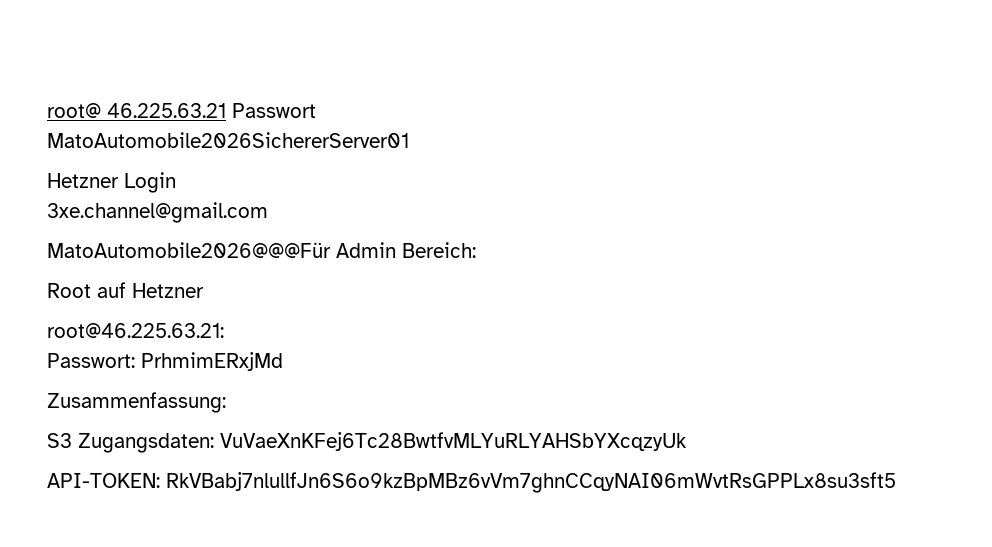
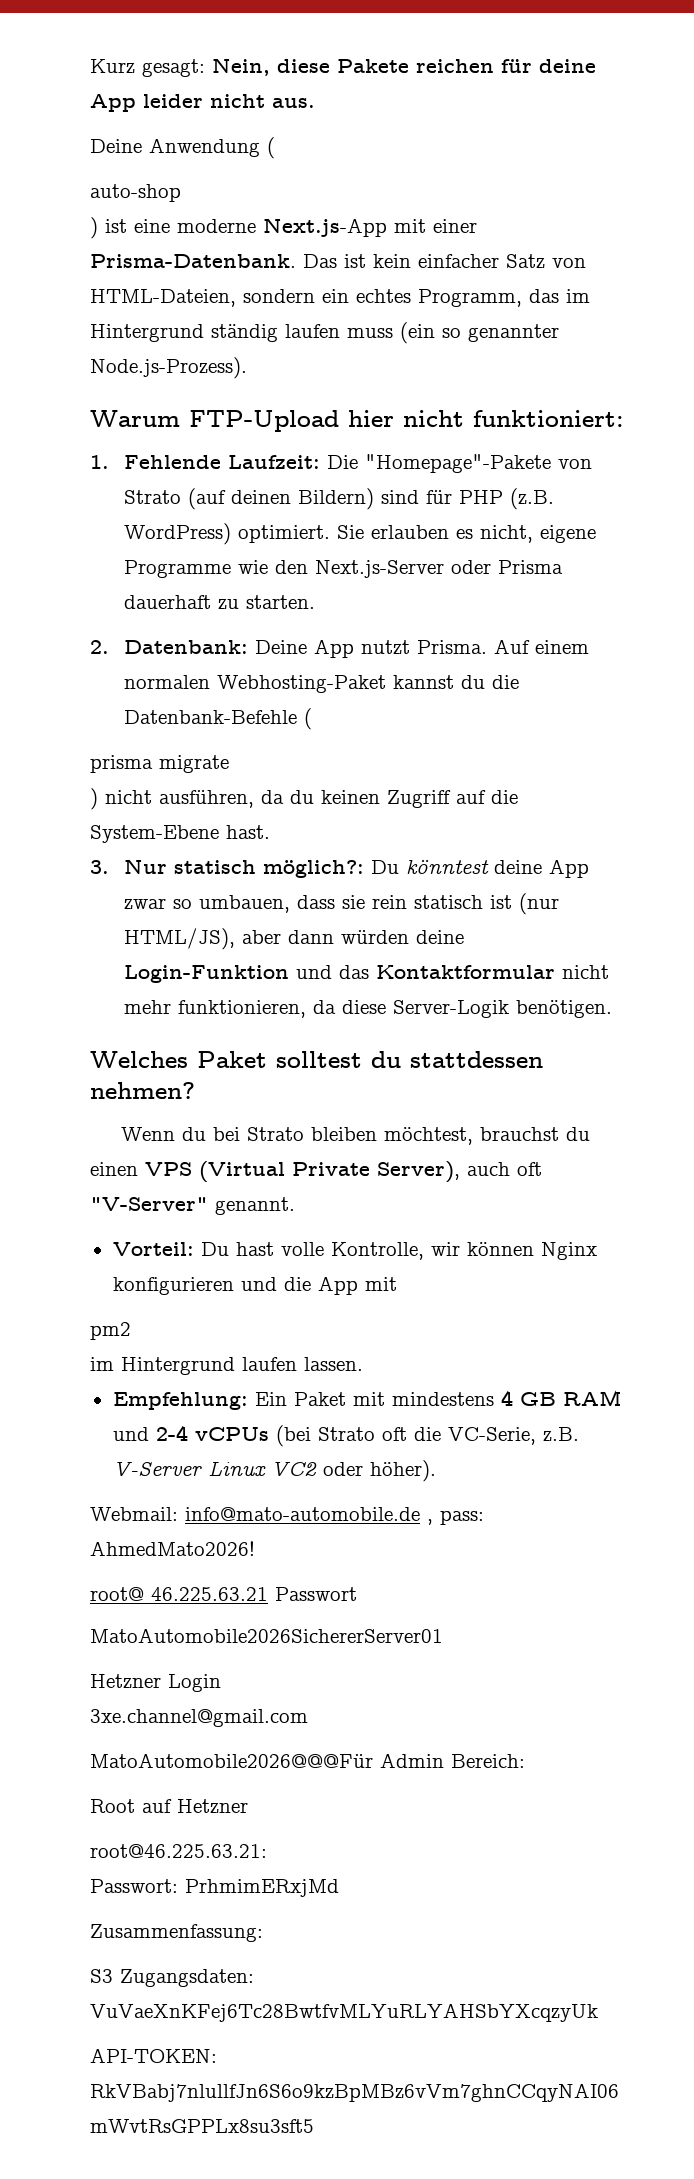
(47, 110) none -> [90,58,596,77] [90,94,315,112] [90,137,275,159] [90,184,181,202] [90,217,477,239] [90,254,586,269] [90,289,590,307] [90,322,559,344] [90,357,247,379] [90,410,624,432] [90,454,592,473] [123,488,554,510] [123,523,596,545] [123,560,563,578] [123,595,315,610] [90,639,589,658] [123,675,519,693] [123,708,312,730] [90,755,229,773] [90,788,518,810] [90,825,270,843] [90,859,589,878] [123,893,559,915] [123,928,464,950] [123,965,609,983] [123,1000,612,1018] [90,1051,543,1068] [90,1082,195,1099] [121,1127,591,1145] [90,1161,542,1183] [90,1197,295,1215] [112,1242,597,1260] [112,1276,397,1295] [90,1322,131,1340] [90,1357,363,1375] [112,1390,622,1410] [112,1425,579,1447] [112,1460,436,1482] [90,1507,484,1525] [90,1541,255,1556] Kurz gesagt: Nein, diese Pakete reichen für deine App leider nicht aus. // Deine Anwendung ( // auto-shop // ) ist eine moderne Next.js-App mit einer Prisma-Datenbank. Das ist kein einfacher Satz von HTML-Dateien, sondern ein echtes Programm, das im Hintergrund ständig laufen muss (ein so genannter Node.js-Prozess). // Warum FTP-Upload hier nicht funktioniert: // 1. Fehlende Laufzeit: Die "Homepage"-Pakete von Strato (auf deinen Bildern) sind für PHP (z.B. WordPress) optimiert. Sie erlauben es nicht, eigene Programme wie den Next.js-Server oder Prisma dauerhaft zu starten. // 2. Datenbank: Deine App nutzt Prisma. Auf einem normalen Webhosting-Paket kannst du die Datenbank-Befehle ( // prisma migrate // ) nicht ausführen, da du keinen Zugriff auf die System-Ebene hast. // 3. Nur statisch möglich?: Du könntest deine App zwar so umbauen, dass sie rein statisch ist (nur HTML/JS), aber dann würden deine Login-Funktion und das Kontaktformular nicht mehr funktionieren, da diese Server-Logik benötigen. // Welches Paket solltest du stattdessen nehmen? // Wenn du bei Strato bleiben möchtest, brauchst du einen VPS (Virtual Private Server), auch oft "V-Server" genannt. // Vorteil: Du hast volle Kontrolle, wir können Nginx konfigurieren und die App mit // pm2 // im Hintergrund laufen lassen. // Empfehlung: Ein Paket mit mindestens 4 GB RAM und 2-4 vCPUs (bei Strato oft die VC-Serie, z.B. V-Server Linux VC2 oder höher). // Webmail: info@mato-automobile.de , pass: AhmedMato2026! //

